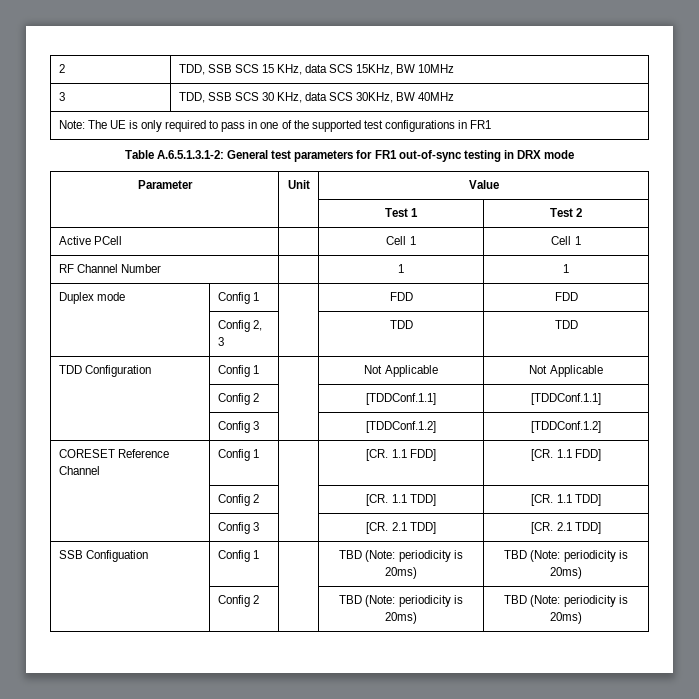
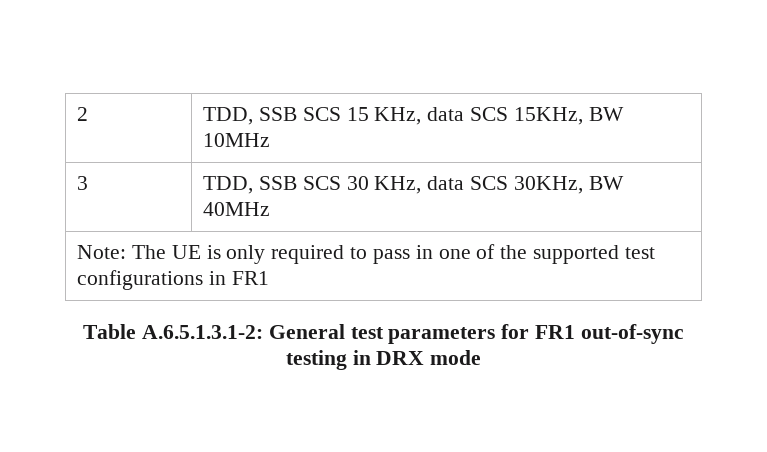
[137,180,193,189] [287,180,310,189] [468,180,499,189] [384,208,419,217] [549,208,583,217] [58,236,122,245] [386,236,416,245] [551,236,581,245] [58,264,161,273] [398,264,404,273] [563,264,569,273] [58,292,125,304] [217,292,259,304] [389,292,413,301] [554,292,578,301] [217,320,262,332] [217,337,224,346] [389,320,413,329] [554,320,578,329] [58,365,151,377] [217,365,259,377] [364,365,438,377] [529,365,603,377] [217,393,259,405] [366,393,436,405] [531,393,601,405] [217,421,259,433] [366,421,436,433] [531,421,601,433] [58,449,169,458] [58,466,100,475] [217,449,259,461] [366,449,436,461] [531,449,601,461] [217,494,259,506] [366,494,436,506] [531,494,601,506] [217,522,259,534] [366,522,436,534] [531,522,601,534] [58,550,148,562] [217,550,259,562] [339,550,463,562] [385,567,417,579] [504,550,628,562] [550,567,582,579] [217,595,259,607] [339,595,463,607] [385,612,417,624] [504,595,628,607] [550,612,582,624] // Parameter | Unit | Value // | | Test 1 | Test 2 // Active PCell | | Cell 1 | Cell 1 // RF Channel Number | | 1 | 1 // Duplex mode | Config 1 | | FDD | FDD // | Config 2, 3 | | TDD | TDD // TDD Configuration | Config 1 | | Not Applicable | Not Applicable // | Config 2 | | [TDDConf.1.1] | [TDDConf.1.1] // | Config 3 | | [TDDConf.1.2] | [TDDConf.1.2] // CORESET Reference Channel | Config 1 | | [CR. 1.1 FDD] | [CR. 1.1 FDD] // | Config 2 | | [CR. 1.1 TDD] | [CR. 1.1 TDD] // | Config 3 | | [CR. 2.1 TDD] | [CR. 2.1 TDD] // SSB Configuation | Config 1 | | TBD (Note: periodicity is 20ms) | TBD (Note: periodicity is 20ms) // | Config 2 | | TBD (Note: periodicity is 20ms) | TBD (Note: periodicity is 20ms) -> (482, 357) none

